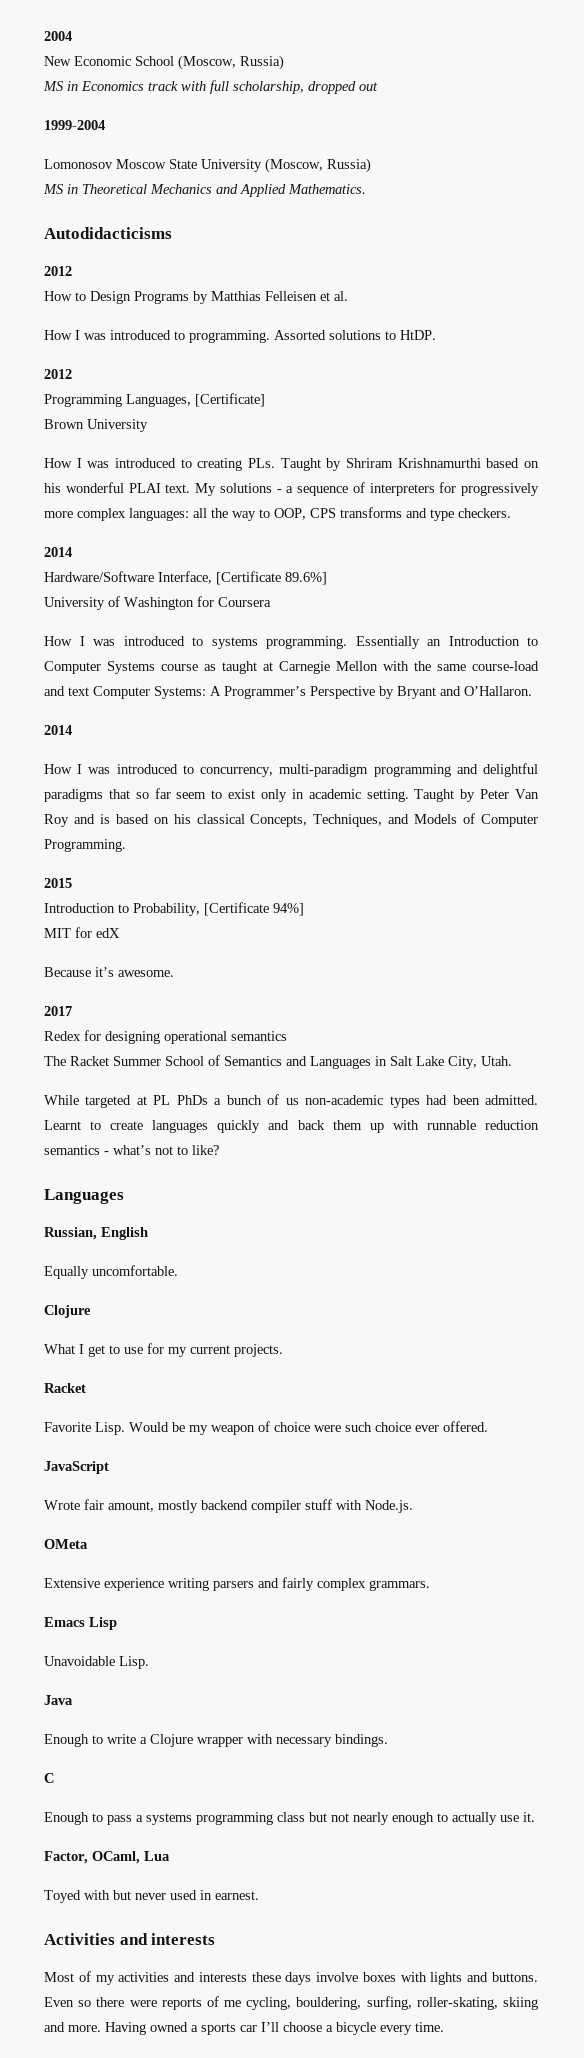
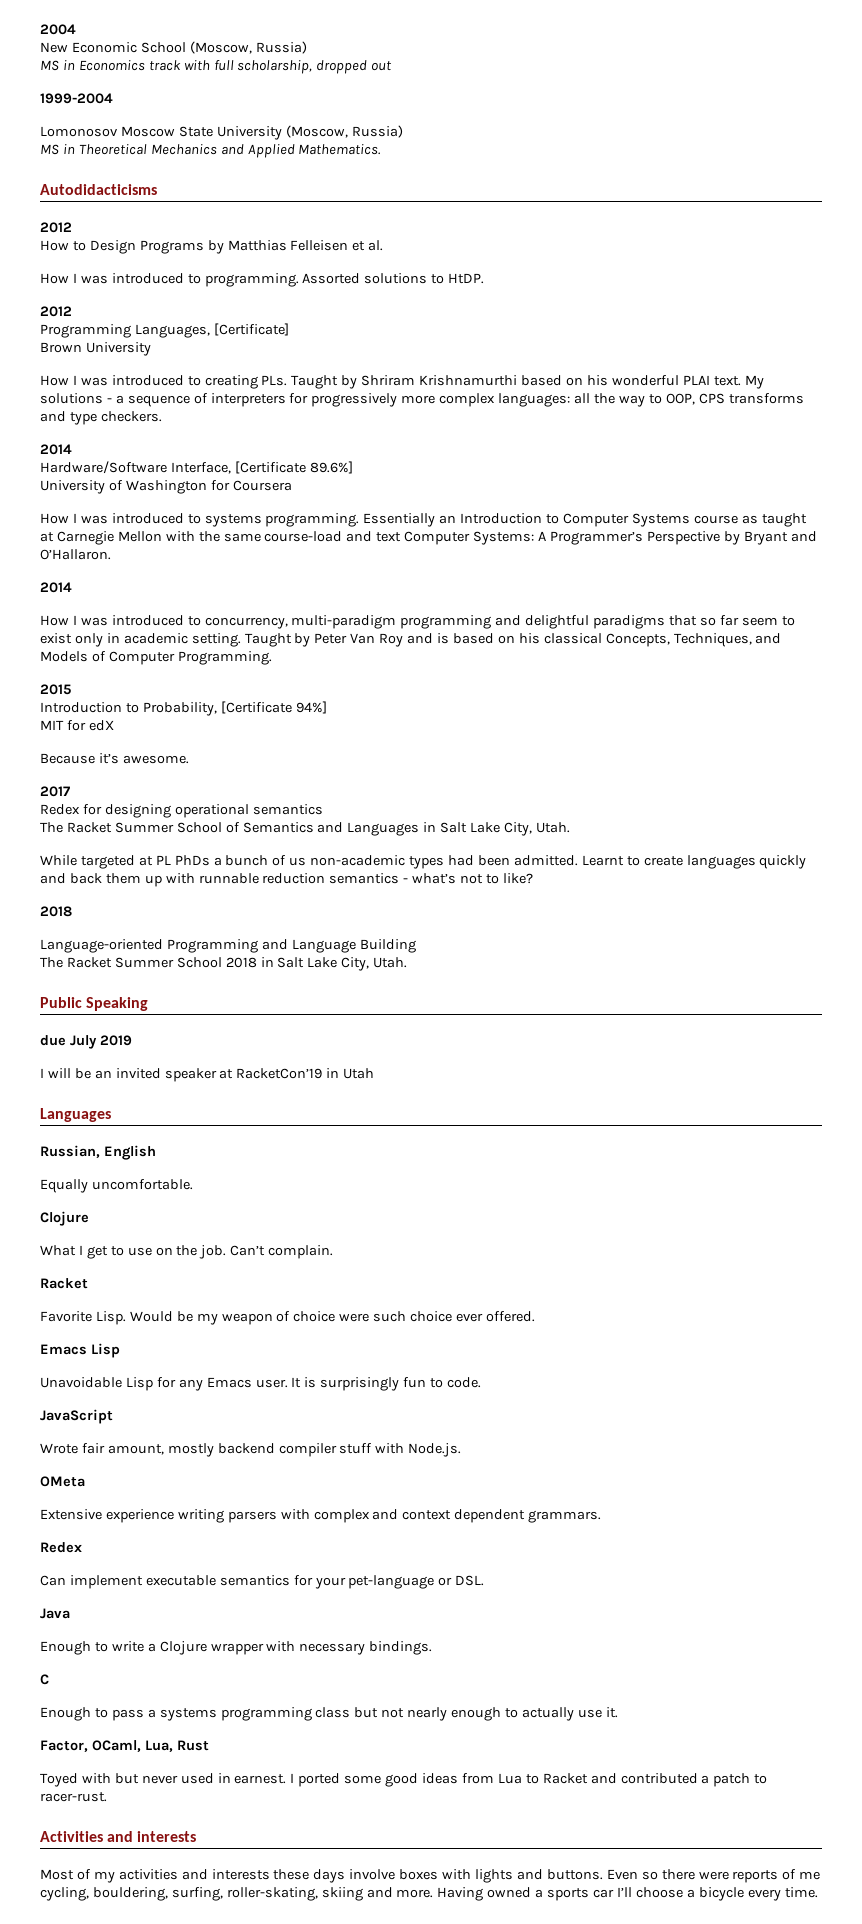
(219, 1150) none -> [40,906,72,917] [40,939,416,953] [40,957,408,971] [40,997,149,1011] [40,1035,132,1049] [40,1068,375,1082] // 2018 // Language-oriented Programming and Language Building // The Racket Summer School 2018 in Salt Lake City, Utah. // Public Speaking // due July 2019 // I will be an invited speaker at RacketCon’19 in Utah
[147,1343,283,1357] for my current projects. -> [155,1245,334,1259] on the job. Can’t complain.
(488, 1426) none -> [40,1343,120,1358] [40,1377,482,1391] // Emacs Lisp // Unavoidable Lisp for any Emacs user. It is surprisingly fun to code.
[258,1577,430,1591] [44,1617,117,1630] [44,1656,149,1669] and fairly complex grammars. // Emacs Lisp // Unavoidable Lisp. -> [280,1509,602,1523] [40,1542,82,1553] [40,1575,485,1589] with complex and context dependent grammars. // Redex // Can implement executable semantics for your pet-language or DSL.
[144,1851,170,1861] Lua -> [144,1740,209,1752] Lua, Rust
(259, 1895) none -> [290,1773,768,1787] [40,1792,107,1802] I ported some good ideas from Lua to Racket and contributed a patch to racer-rust.

